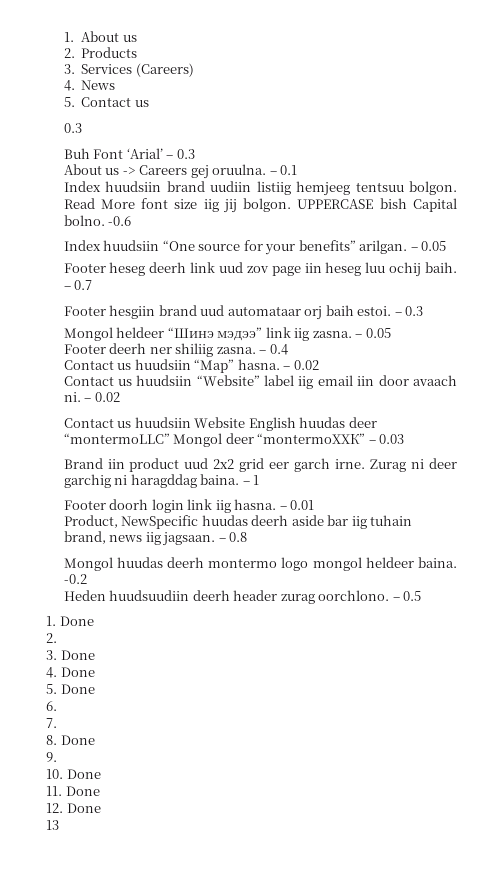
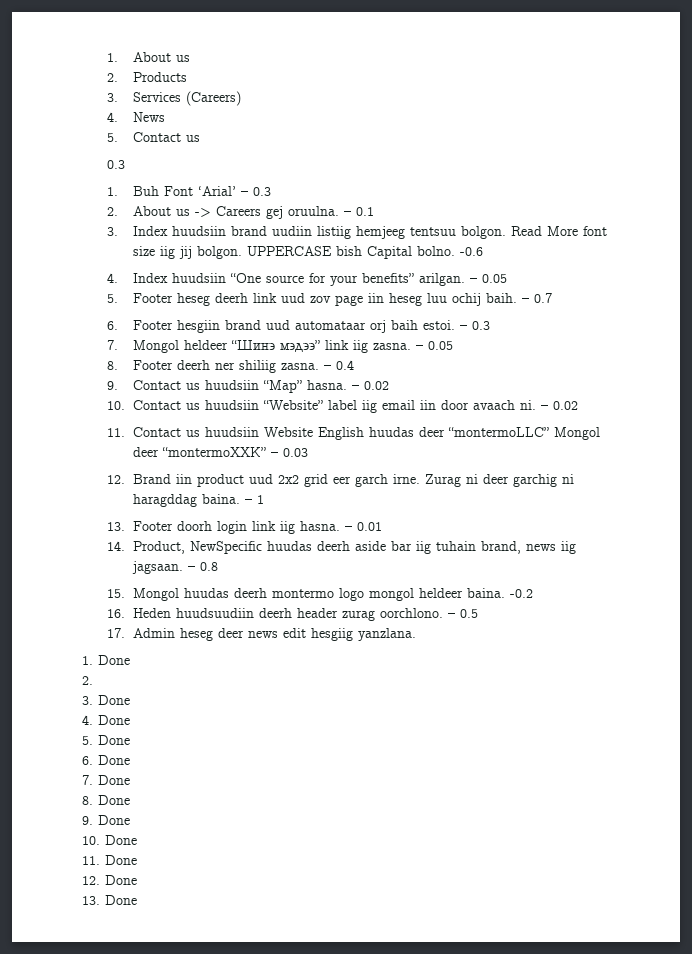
(82, 128) none -> [107,187,119,196] 1.
(195, 154) none -> [107,207,119,216] 2.
(298, 170) none -> [107,227,119,236] 3.
(132, 221) none -> [107,273,119,283] 4.
(447, 246) none -> [107,294,119,303] 5.
(93, 285) none -> [107,321,119,330] 6.
(424, 311) none -> [107,340,119,350] 7.
(391, 333) none -> [107,361,119,370] 8.
(288, 349) none -> [107,381,119,390] 9.
(319, 365) none -> [107,401,126,410] 10.
(120, 397) none -> [107,428,126,437] 11.
(405, 439) none -> [107,475,126,484] 12.
(260, 480) none -> [107,522,126,531] 13.
(315, 505) none -> [107,541,126,551] 14.
(248, 537) none -> [107,589,126,598] 15.
(87, 579) none -> [107,609,126,618] 16.
(422, 596) none -> [107,628,416,641] // 17. Admin heseg deer news edit hesgiig yanzlana.
[46,718,57,728] // 7. -> [98,755,130,765] [82,775,130,785] Done // 7. Done
(57, 757) none -> [98,815,130,825] Done
[46,820,59,830] 13 -> [82,895,137,905] 13. Done

